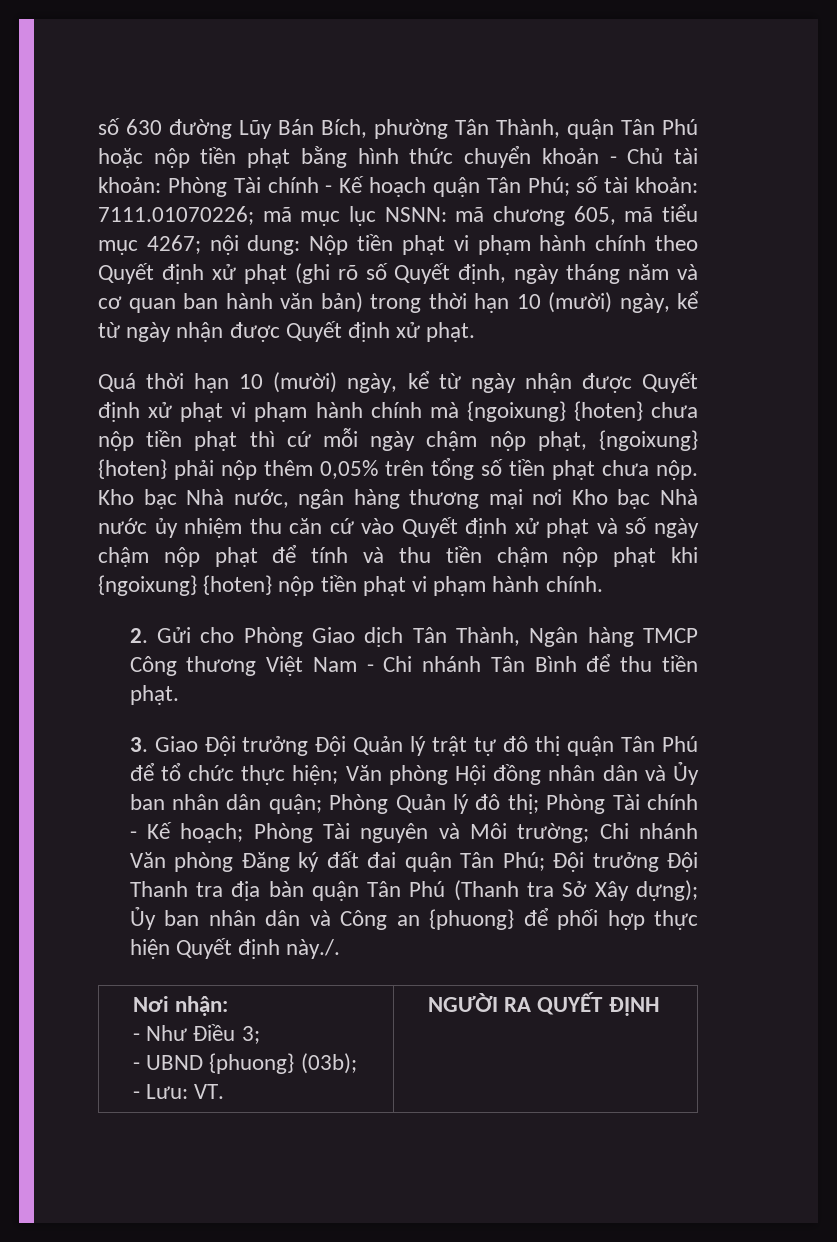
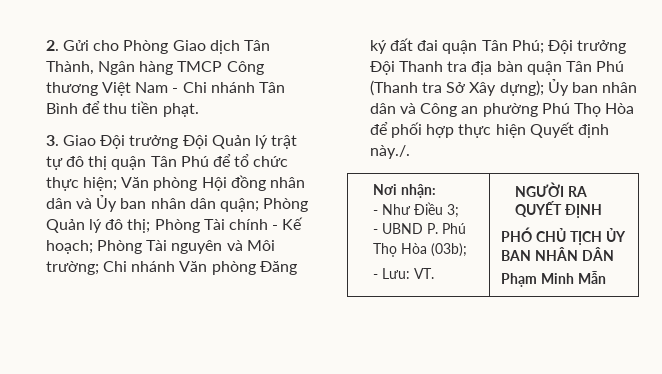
[98,118,698,139] [98,146,699,168] [98,176,698,197] [98,204,698,226] [98,234,698,255] [98,263,698,284] [98,291,699,313] [98,321,476,342] [98,371,698,393] [98,401,699,422] [98,428,698,451] [98,458,698,480] [98,489,698,509] [98,517,700,538] [98,545,698,567] [98,575,603,596] số 630 đường Lũy Bán Bích, phường Tân Thành, quận Tân Phú hoặc nộp tiền phạt bằng hình thức chuyển khoản - Chủ tài khoản: Phòng Tài chính - Kế hoạch quận Tân Phú; số tài khoản: 7111.01070226; mã mục lục NSNN: mã chương 605, mã tiểu mục 4267; nội dung: Nộp tiền phạt vi phạm hành chính theo Quyết định xử phạt (ghi rõ số Quyết định, ngày tháng năm và cơ quan ban hành văn bản) trong thời hạn 10 (mười) ngày, kể từ ngày nhận được Quyết định xử phạt. // Quá thời hạn 10 (mười) ngày, kể từ ngày nhận được Quyết định xử phạt vi phạm hành chính mà {ngoixung} {hoten} chưa nộp tiền phạt thì cứ mỗi ngày chậm nộp phạt, {ngoixung} {hoten} phải nộp thêm 0,05% trên tổng số tiền phạt chưa nộp. Kho bạc Nhà nước, ngân hàng thương mại nơi Kho bạc Nhà nước ủy nhiệm thu căn cứ vào Quyết định xử phạt và số ngày chậm nộp phạt để tính và thu tiền chậm nộp phạt khi {ngoixung} {hoten} nộp tiền phạt vi phạm hành chính. // -> (45, 45) none
[429,909,515,930] {phuong} -> [482,103,635,117] phường Phú Thọ Hòa
[209,1053,295,1074] {phuong} -> [426,223,466,234] [372,243,427,257] P. Phú Thọ Hòa
(660, 1006) none -> [501,227,627,245] [501,247,615,261] [501,271,607,287] // PHÓ CHỦ TỊCH ỦY BAN NHÂN DÂN // Phạm Minh Mẫn

